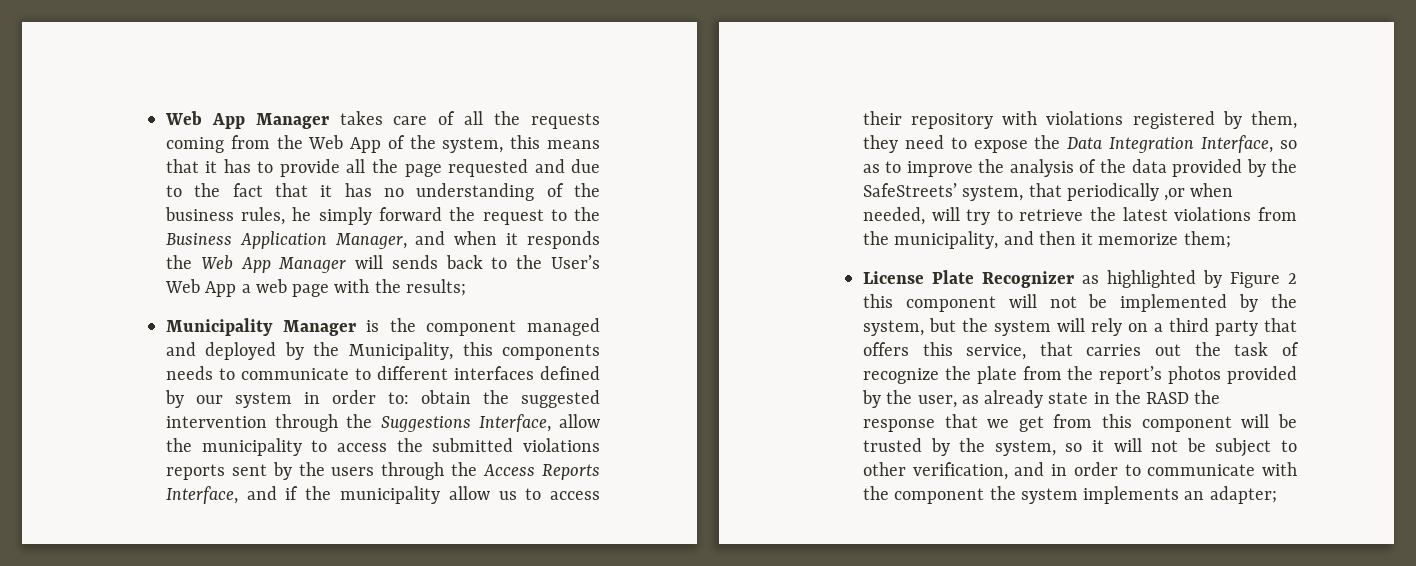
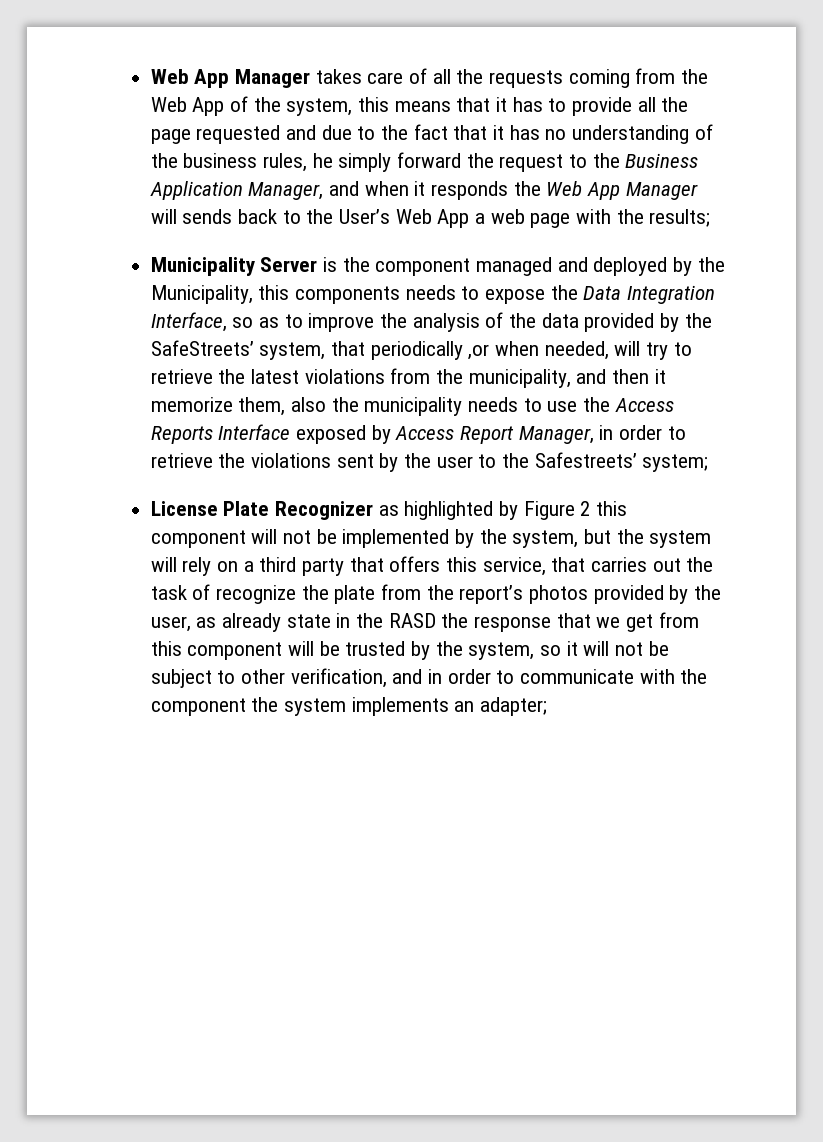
[282,320,356,336] Manager -> [260,257,318,272] Server
[240,366,600,380] [164,390,600,408] [165,414,600,432] [165,438,600,456] [165,462,600,480] [165,486,600,504] [862,111,1297,129] [862,135,967,153] communicate to different interfaces defined by our system in order to: obtain the suggested intervention through the Suggestions Interface, allow the municipality to access the submitted violations reports sent by the users through the Access Reports Interface, and if the municipality allow us to access their repository with violations registered by them, they need to -> (480, 293) none
[1183,231,1231,248] them; -> [238,397,674,416] [150,424,686,444] [150,452,709,472] them, also the municipality needs to use the Access Reports Interface exposed by Access Report Manager, in order to retrieve the violations sent by the user to the Safestreets’ system;

